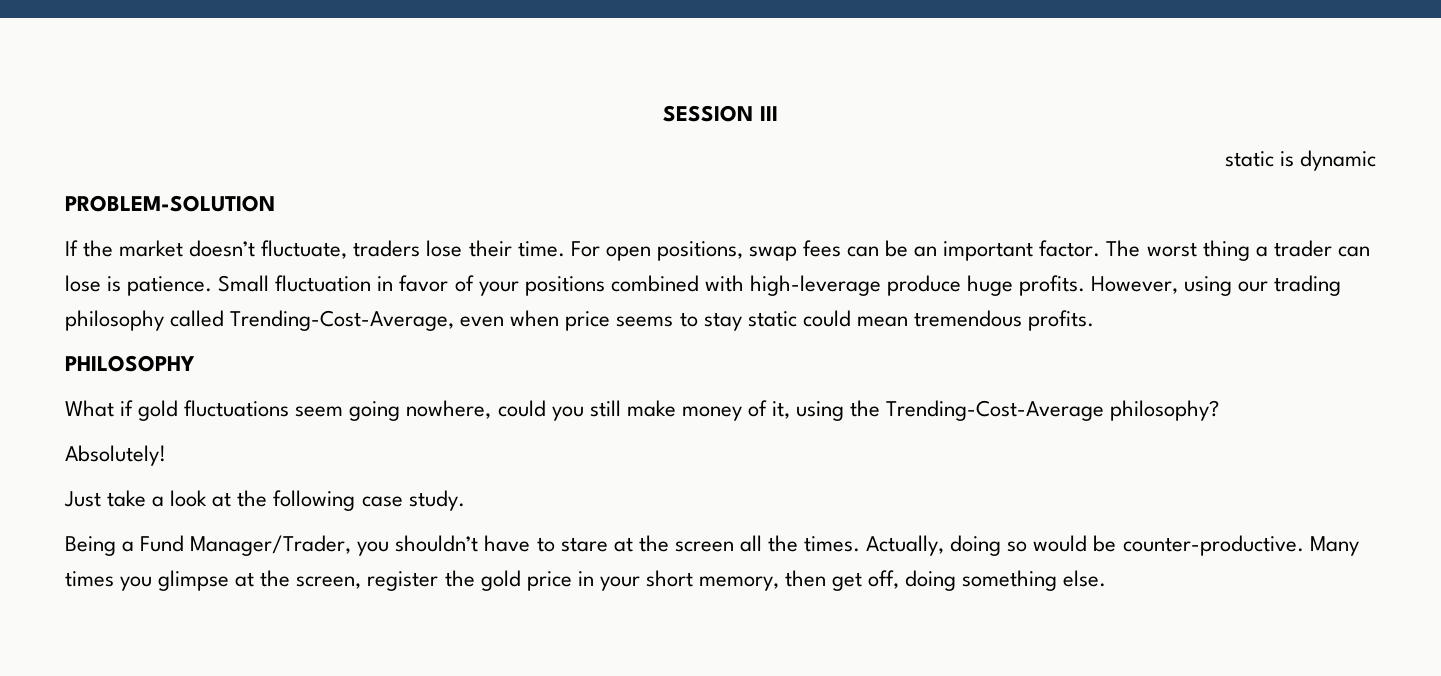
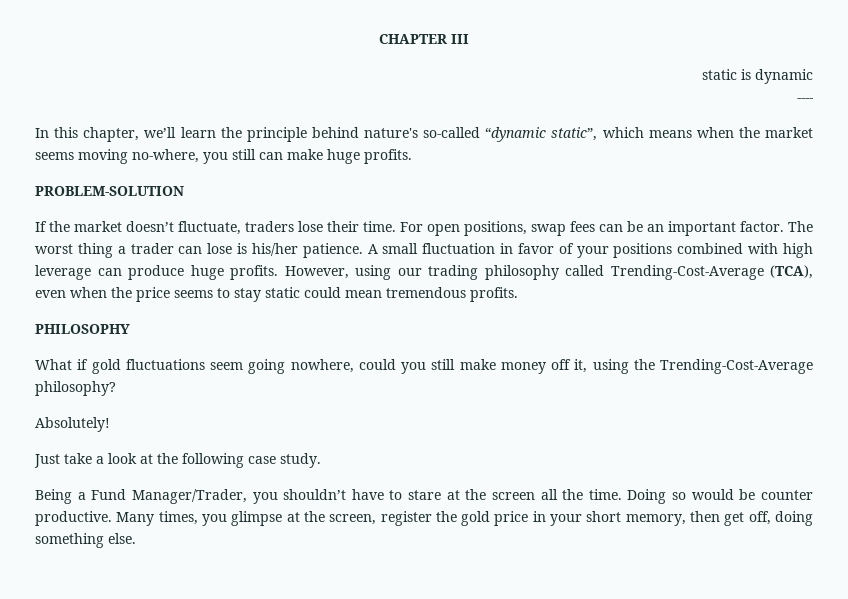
[663,105,754,122] SESSION -> [379,34,447,44] CHAPTER
(1376, 160) none -> [797,98,813,102] [35,127,813,142] [35,149,412,164] // ---- // In this chapter, we’ll learn the principle behind nature's so-called “dynamic static”, which means when the market seems moving no-where, you still can make huge profits.
[127,275,270,296] patience. Small -> [251,243,419,258] his/her patience. A small
[749,275,881,296] high-leverage -> [783,243,814,258] [35,265,122,280] high leverage can
[230,310,455,331] Trending-Cost-Average, -> [610,265,813,280] Trending-Cost-Average (TCA),
(560, 318) none -> [111,287,132,298] the
[747,400,767,417] of -> [551,359,571,370] off
[804,535,1359,556] [65,571,114,587] times. Actually, doing so would be counter-productive. Many times -> [588,489,814,504] [35,511,198,526] time. Doing so would be counter productive. Many times,

